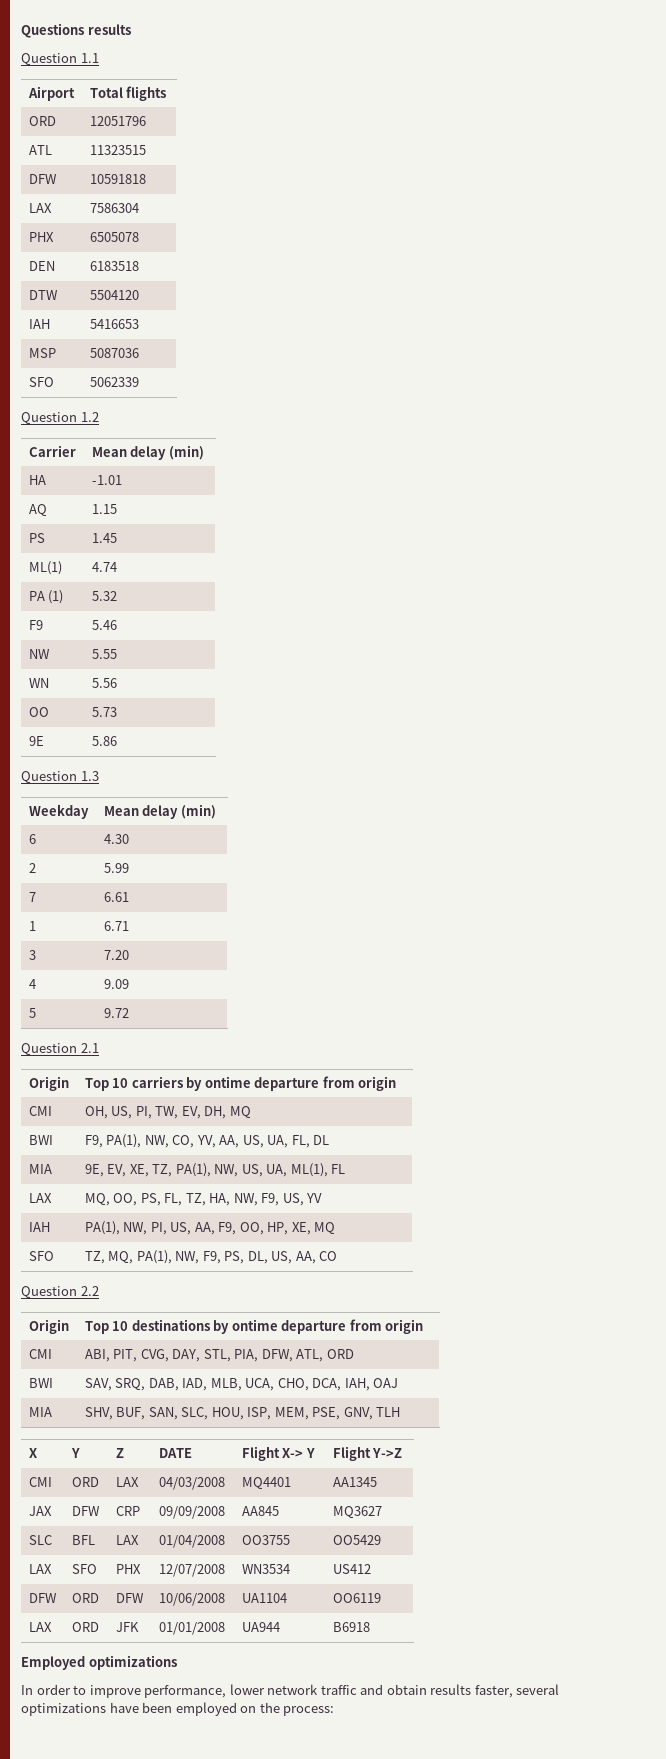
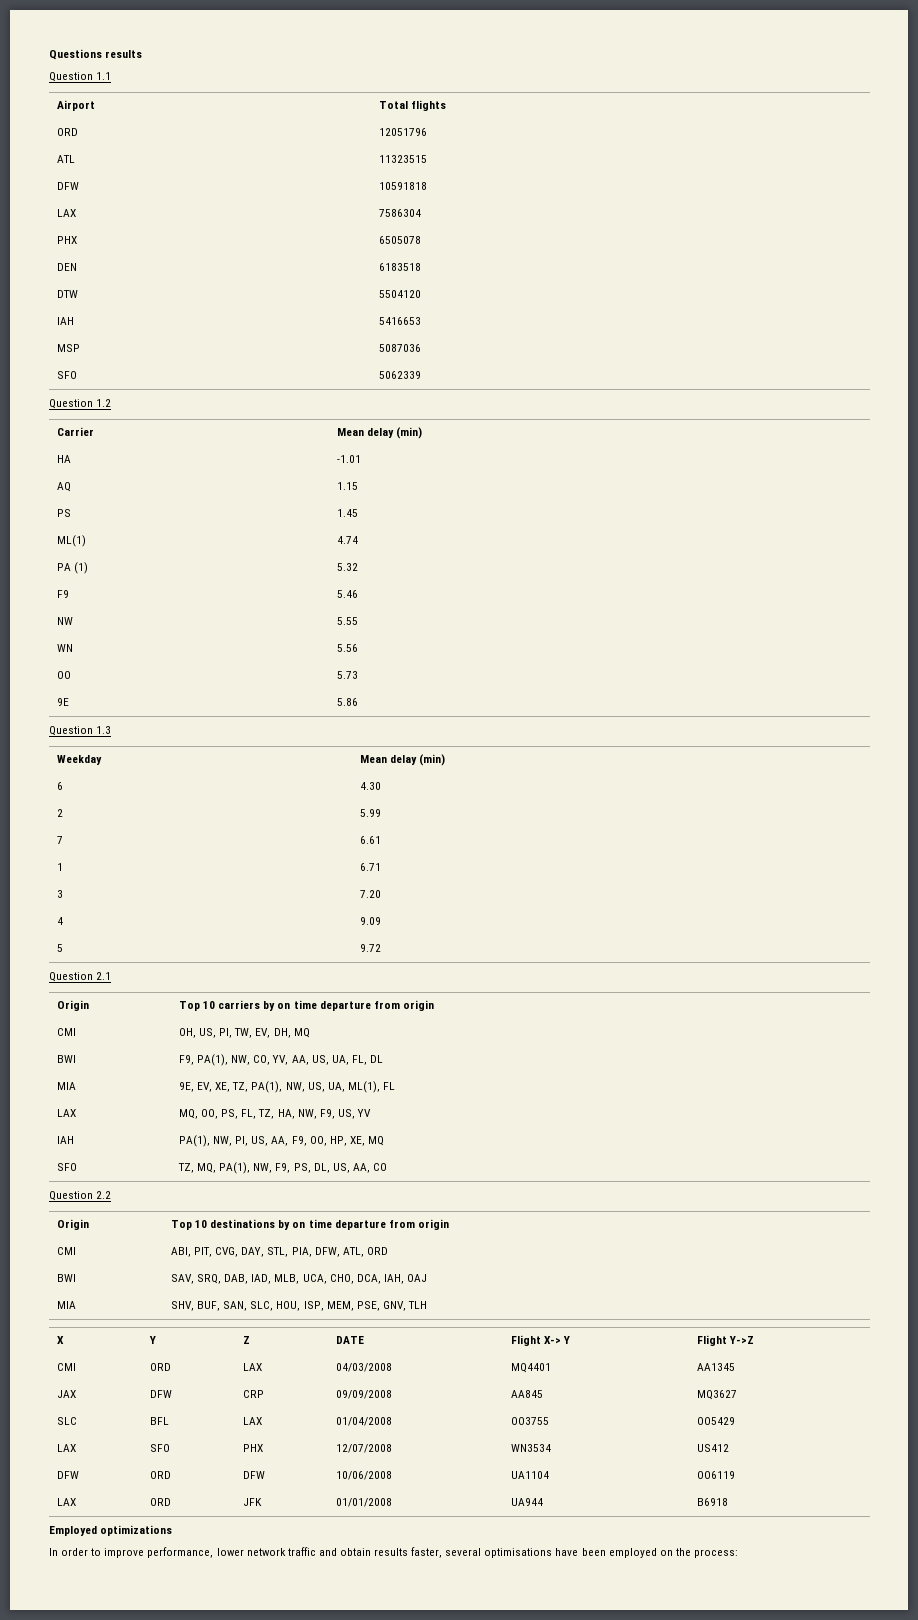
[204,1076,251,1088] ontime -> [277,1000,317,1009] on time
[231,1319,278,1331] ontime -> [292,1219,332,1228] on time
[21,1703,106,1716] optimizations -> [484,1548,553,1558] optimisations

